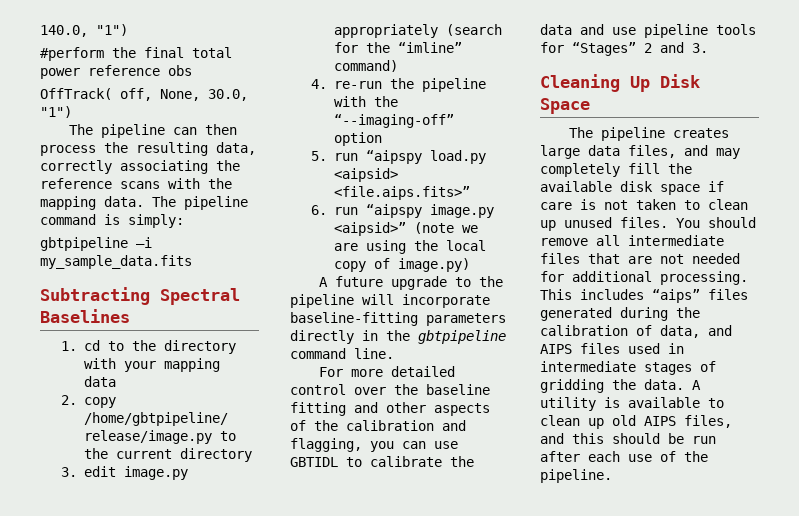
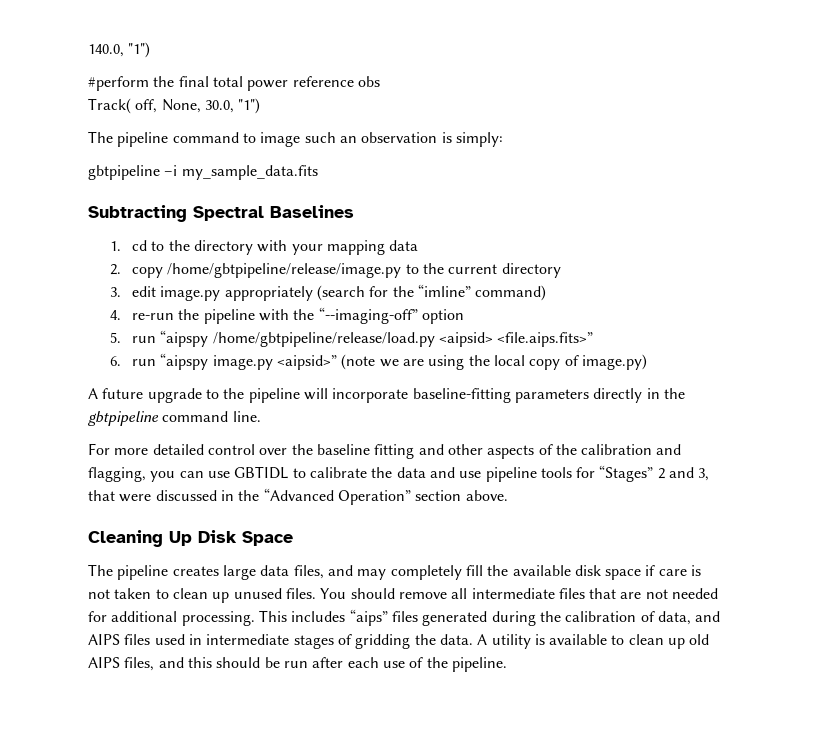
[40,88,112,100] OffTrack( -> [88,98,131,114] Track(
[172,124,237,135] [40,142,256,156] [40,160,240,174] [40,178,232,189] [40,196,248,210] [40,214,96,225] can then process the resulting data, correctly associating the reference scans with the mapping data. The pipeline command -> [172,132,438,147] command to image such an observation
[430,150,487,164] load.py -> [212,332,435,347] /home/gbtpipeline/release/load.py
[692,43,708,53] 3. -> [698,468,710,481] [88,488,508,505] 3, that were discussed in the “Advanced Operation” section above.

